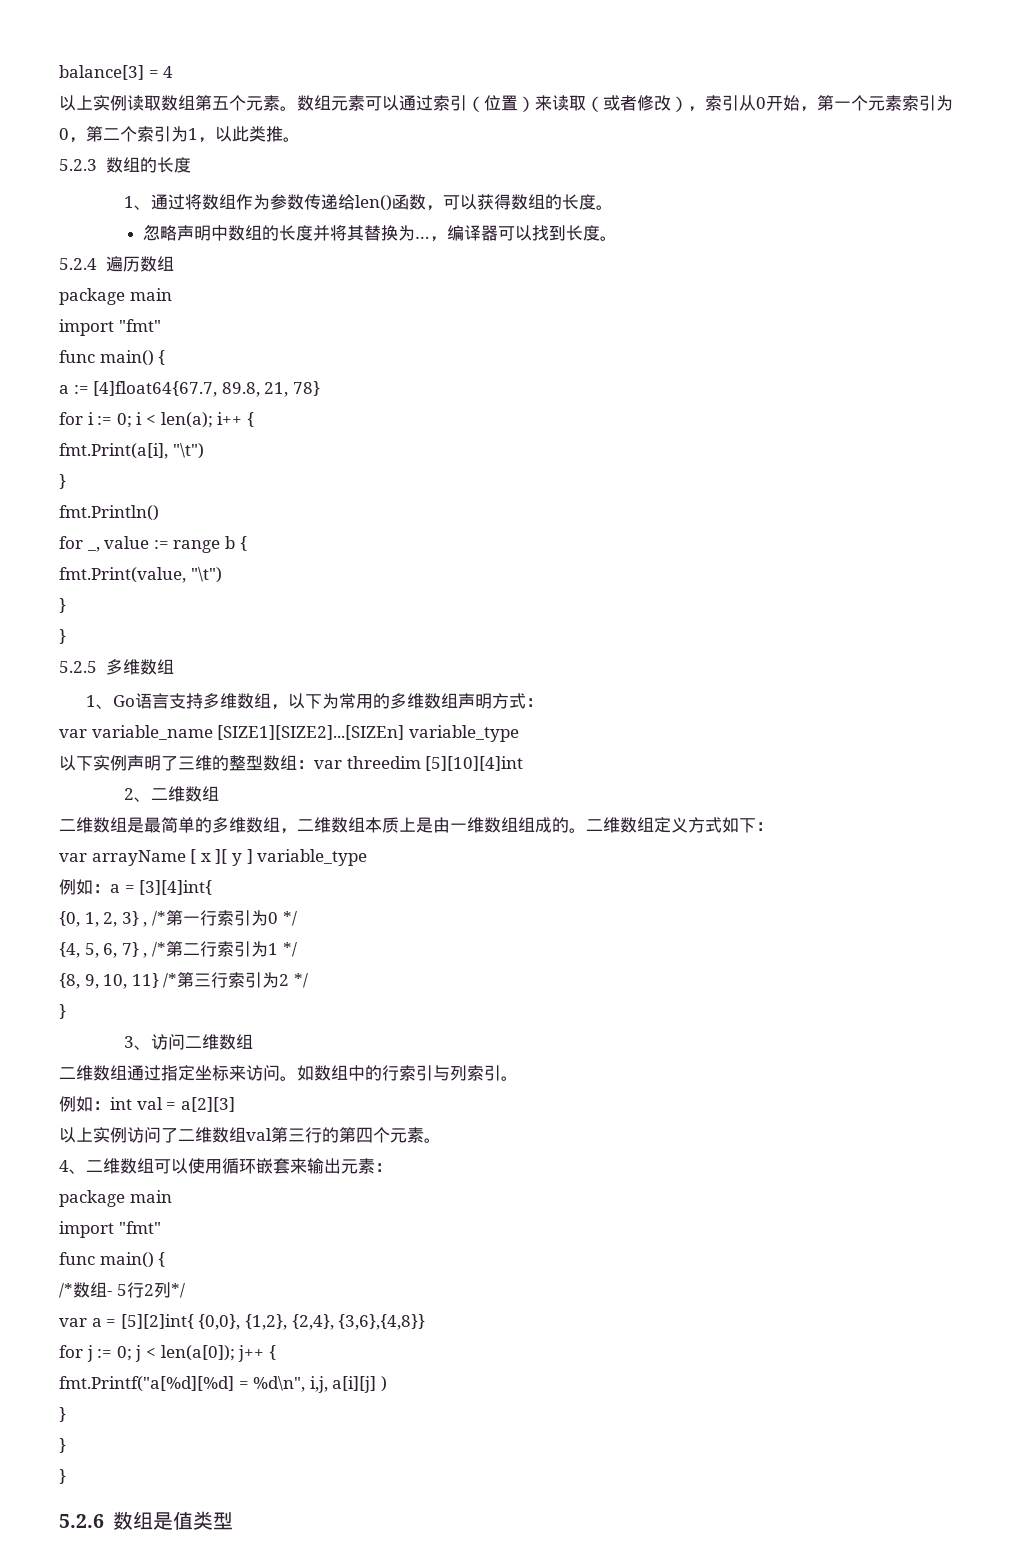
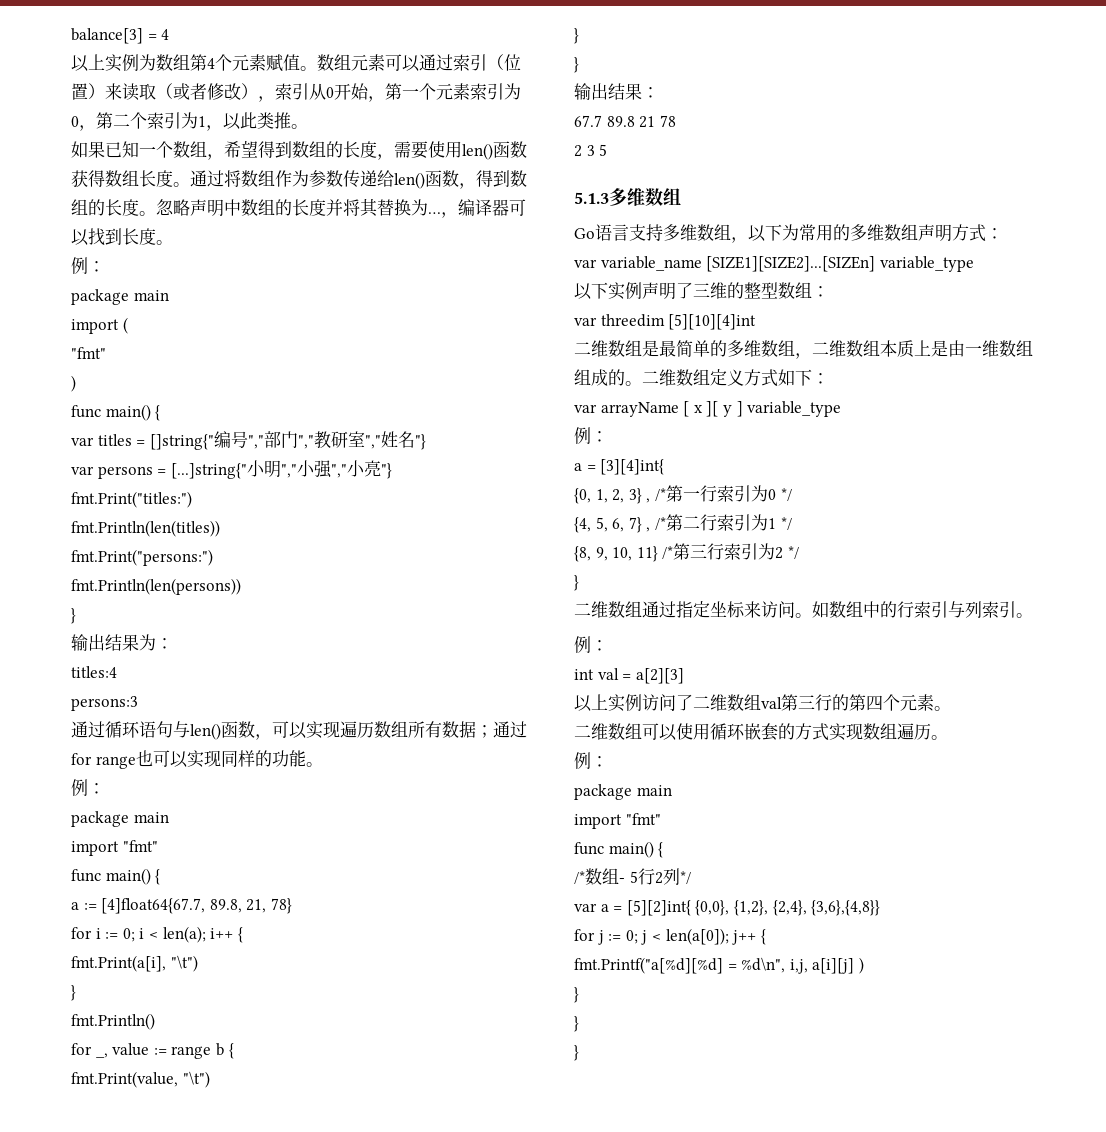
[127,95,280,111] 读取数组第五个元素 -> [139,54,300,72] 为数组第4个元素赋值
[59,157,191,173] [124,196,152,210] 5.2.3数组的长度 // 1、 -> [71,140,527,160] [71,170,190,187] 如果已知一个数组，希望得到数组的长度，需要使用len()函数获得数组长度。
[443,194,512,210] 可以获得 -> [476,170,510,187] 得到
(614, 207) // -> (156, 213) none
[59,256,174,272] 5.2.4遍历数组 -> [71,257,105,274] [71,289,169,305] [71,317,128,334] [71,347,106,359] [71,375,76,392] [71,404,161,421] [71,431,426,450] [71,460,392,479] [71,491,192,508] [71,520,220,537] [71,549,213,566] [71,578,241,595] [71,608,76,624] [71,634,173,651] [71,666,117,678] [71,696,138,711] [71,721,527,740] [71,750,323,769] [71,779,105,796] 例： // package main // import ( // "fmt" // ) // func main() { // var titles = []string{"编号","部门","教研室","姓名"} // var persons = [...]string{"小明","小强","小亮"} // fmt.Print("titles:") // fmt.Println(len(titles)) // fmt.Print("persons:") // fmt.Println(len(persons)) // } // 输出结果为： // titles:4 // persons:3 // 通过循环语句与len()函数，可以实现遍历数组所有数据；通过for range也可以实现同样的功能。 // 例：
[59,661,97,673] 5.2.5 -> [574,83,659,100] [574,115,676,128] [574,144,608,157] [574,192,609,204] 输出结果： // 67.7 89.8 21 78 // 2 3 5 // 5.1.3
[85,695,113,709] 1、 -> (681, 197) none
(314, 764) none -> (829, 291) //
[124,786,220,802] // 2、二维数组 -> (757, 322) none
[76,879,110,895] 如： -> [591,431,608,442] ： //
[124,1034,254,1050] // 3、访问二维数组 -> (579, 583) none
[76,1096,110,1112] 如： -> [591,640,608,651] ： //
[59,1160,86,1174] 4、 -> (951, 708) none
[290,1158,375,1174] 来输出元素 -> [778,723,948,741] [574,752,591,769] 的方式实现数组遍历。 // 例
[59,1511,233,1530] // 5.2.6数组是值类型 -> (579, 1053) none

